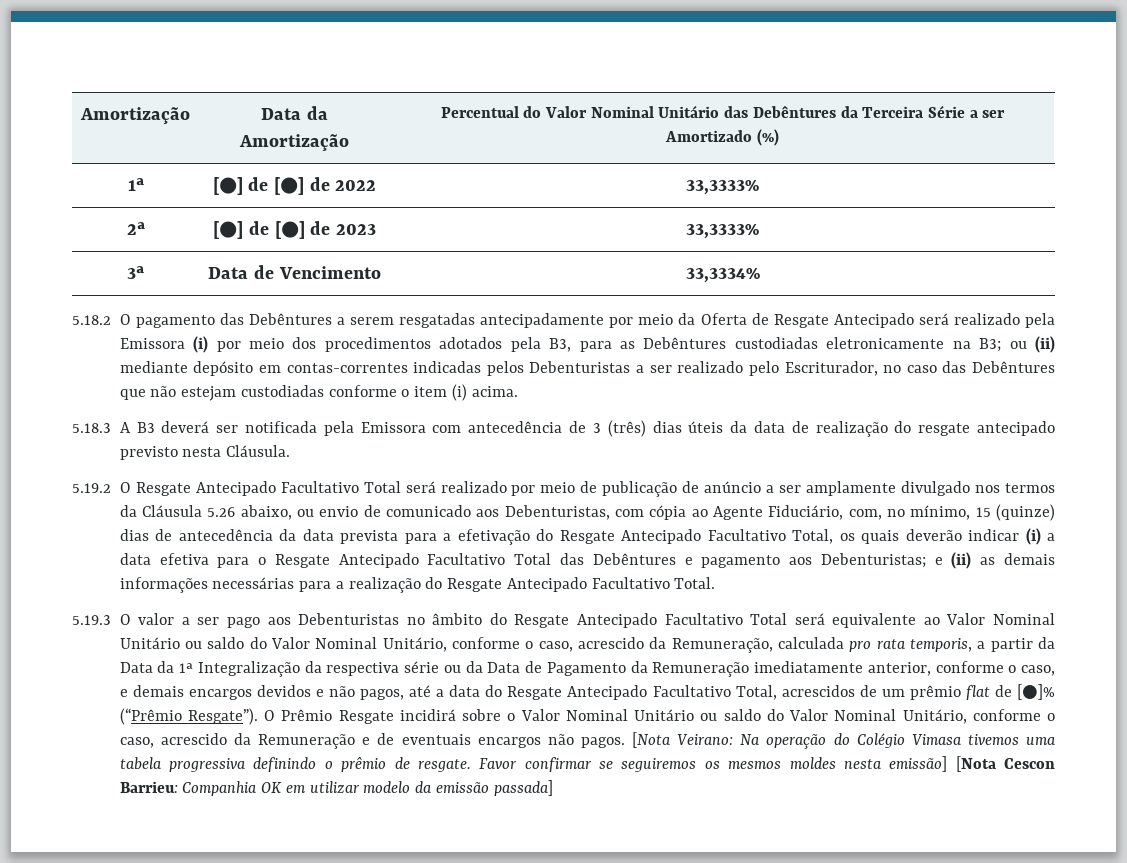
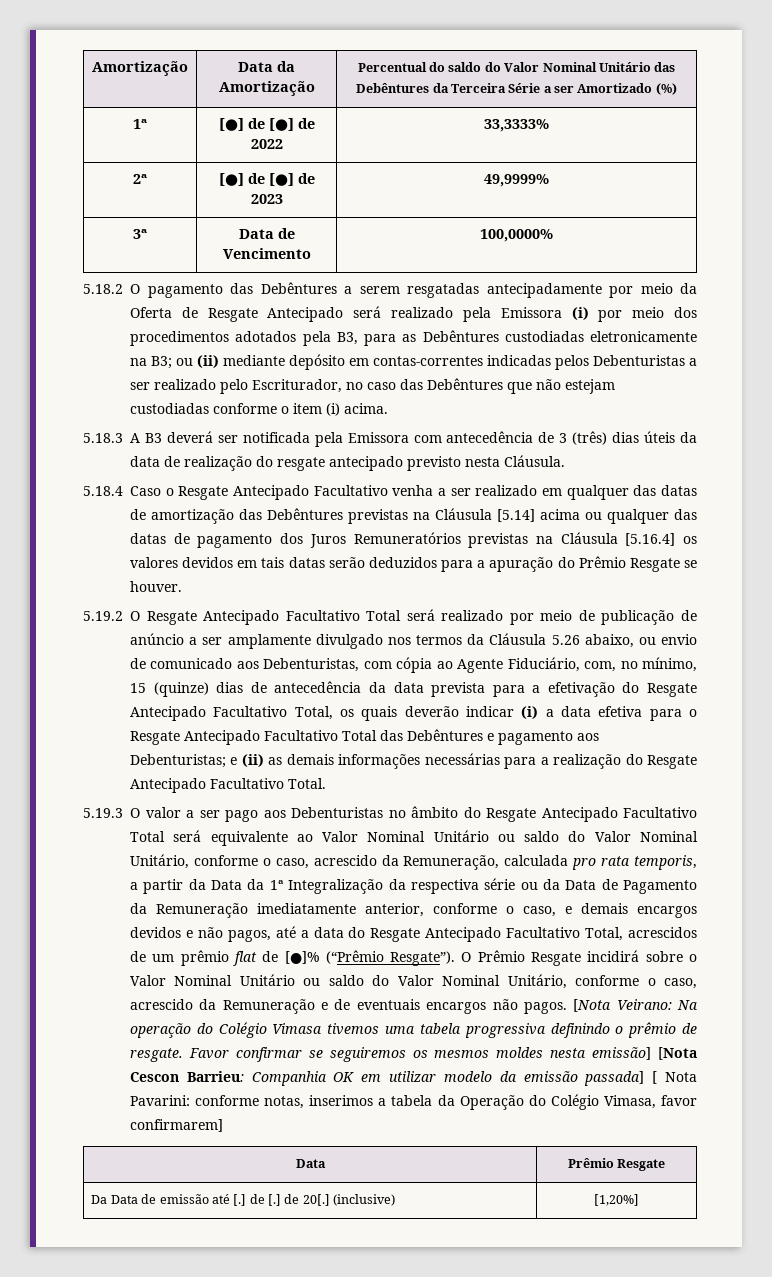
(542, 112) none -> [448,62,501,72] saldo do
[686,224,759,239] 33,3333% -> [484,174,549,187] 49,9999%
[685,268,760,283] 33,3334% -> [480,229,553,242] 100,0000%
(291, 451) none -> [83,485,697,500] [130,508,697,524] [130,532,697,548] [130,556,697,572] [130,581,182,592] // 5.18.4 Caso o Resgate Antecipado Facultativo venha a ser realizado em qualquer das datas de amortização das Debêntures previstas na Cláusula [5.14] acima ou qualquer das datas de pagamento dos Juros Remuneratórios previstas na Cláusula [5.16.4] os valores devidos em tais datas serão deduzidos para a apuração do Prêmio Resgate se houver.
(553, 788) none -> [652,1071,697,1084] [130,1094,697,1110] [130,1119,223,1132] [295,1159,326,1168] [567,1158,666,1171] [91,1194,396,1206] [594,1194,639,1206] [ Nota Pavarini: conforme notas, inserimos a tabela da Operação do Colégio Vimasa, favor confirmarem] // Data | Prêmio Resgate // Da Data de emissão até [.] de [.] de 20[.] (inclusive) | [1,20%]

